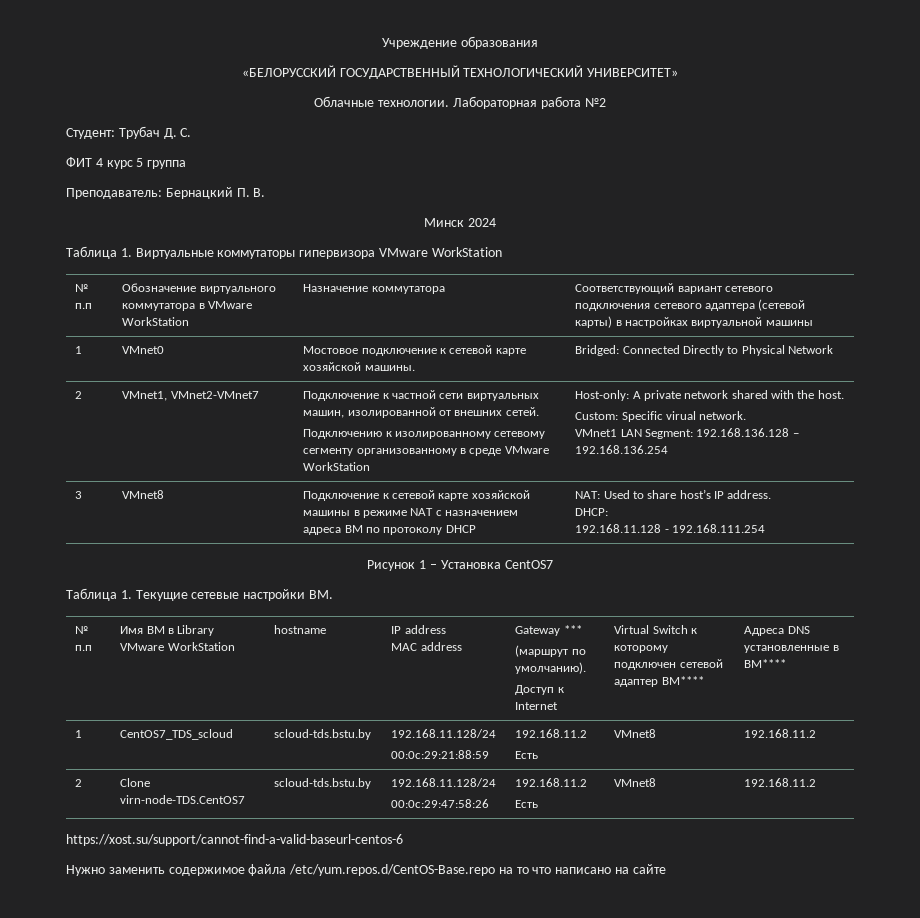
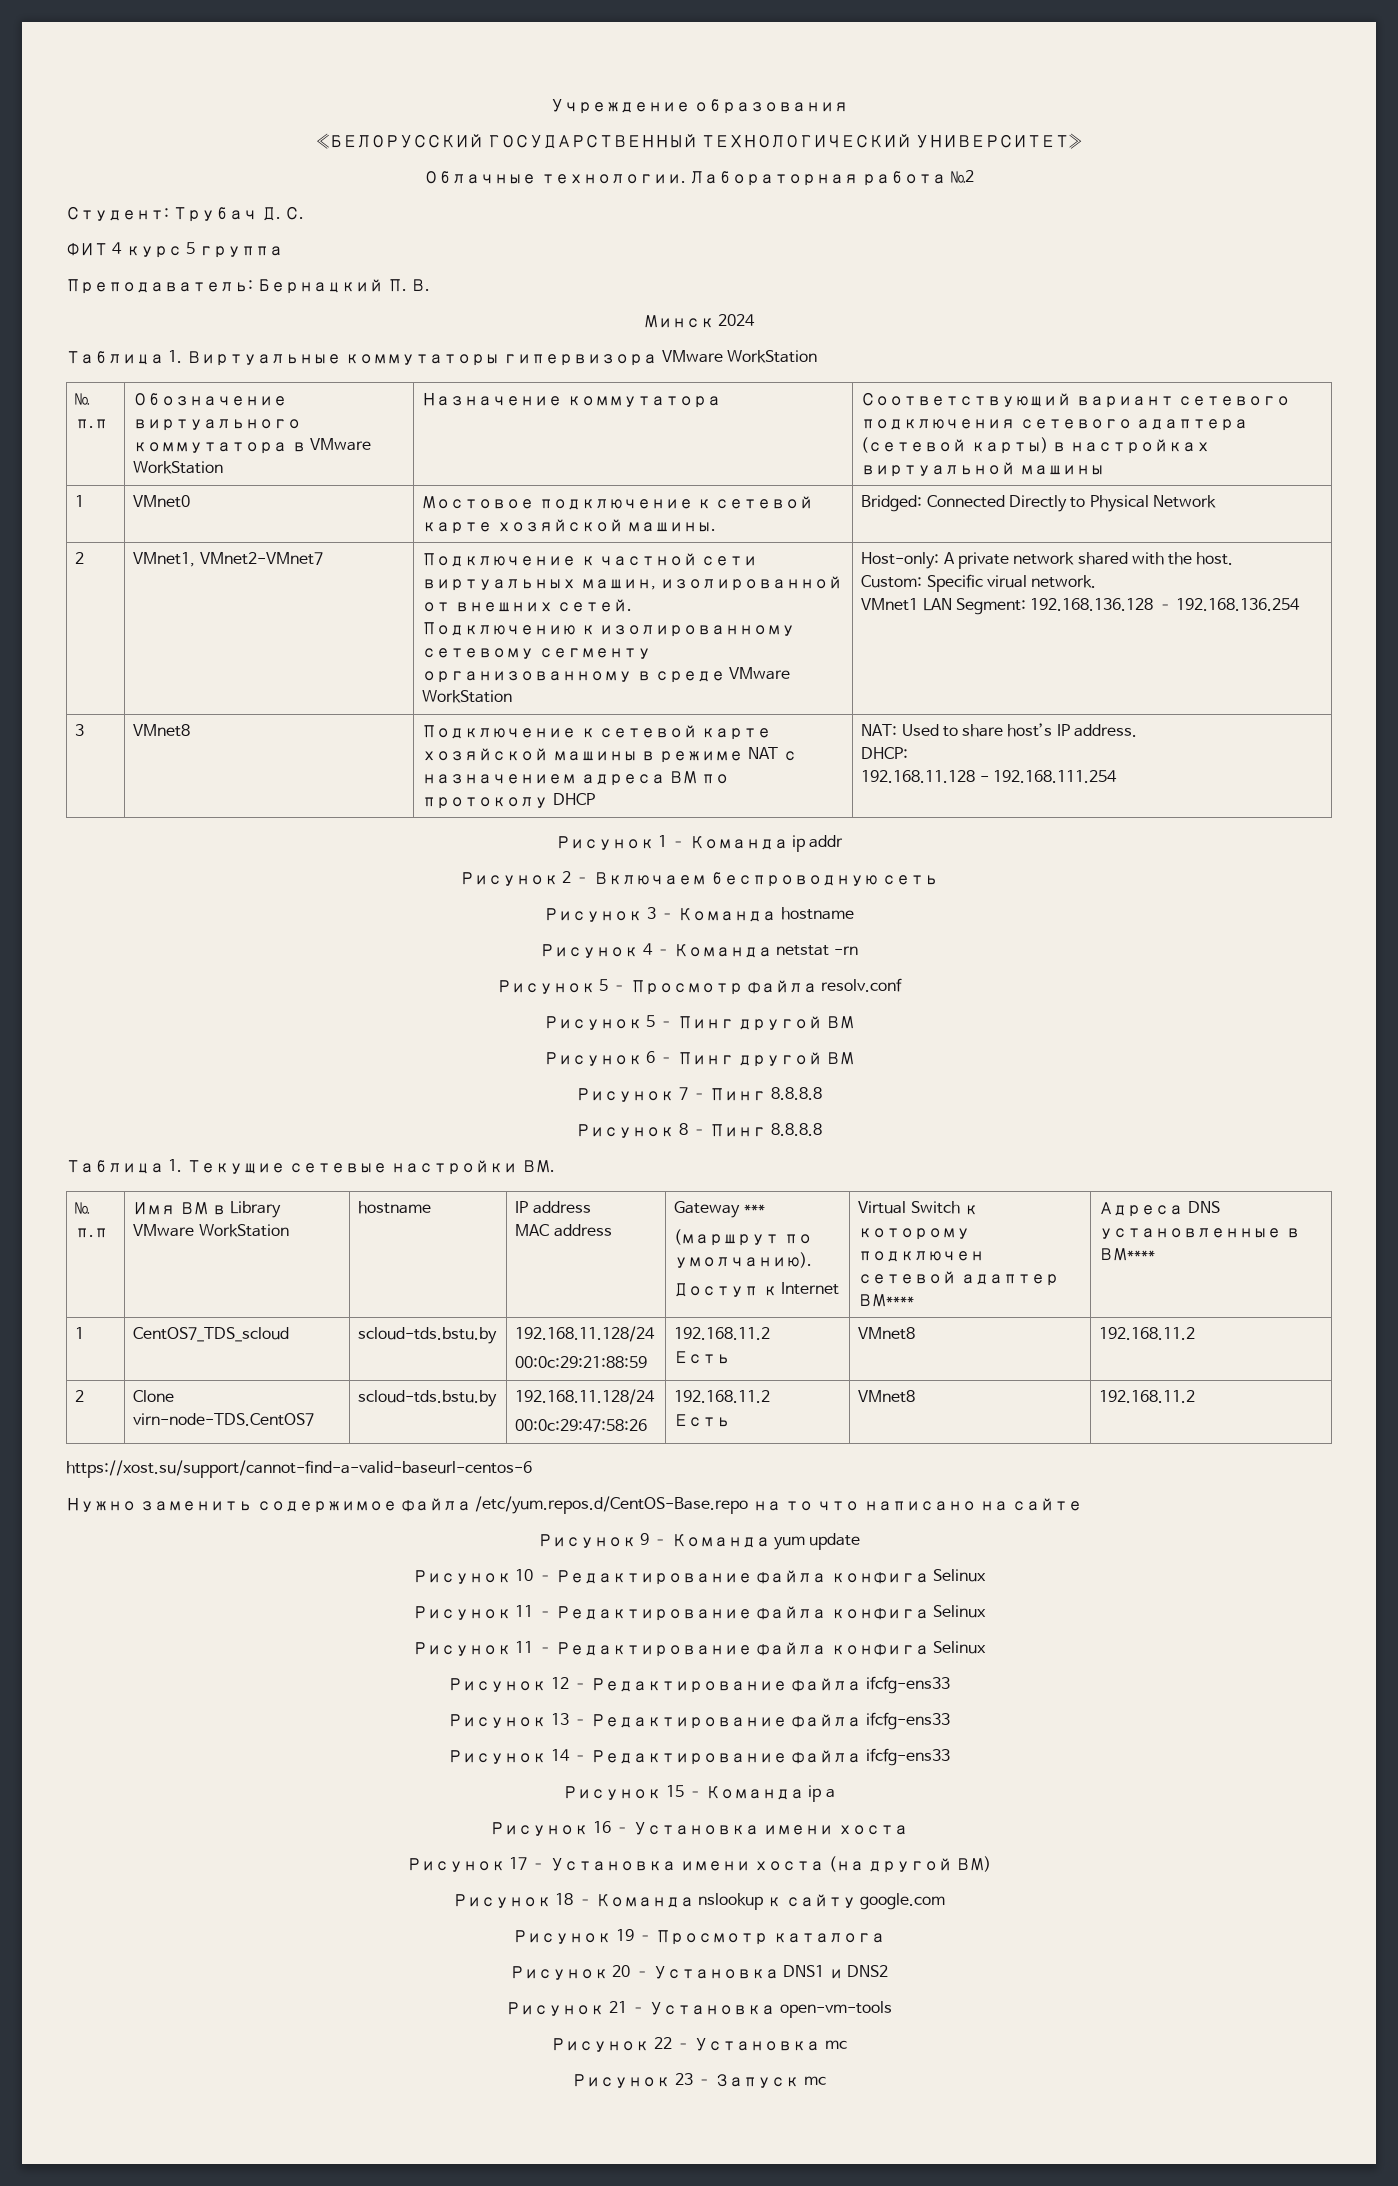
[440,560,553,569] Установка CentOS7 -> [689,835,844,852] [459,871,939,887] [544,907,854,922] [540,943,858,958] [496,978,903,995] [543,1015,855,1031] [543,1051,855,1067] [576,1087,822,1102] [576,1123,822,1138] Команда ip addr // Рисунок 2 – Включаем беспроводную сеть // Рисунок 3 – Команда hostname // Рисунок 4 – Команда netstat -rn // Рисунок 5 – Просмотр файла resolv.conf // Рисунок 5 – Пинг другой ВМ // Рисунок 6 – Пинг другой ВМ // Рисунок 7 – Пинг 8.8.8.8 // Рисунок 8 – Пинг 8.8.8.8
(666, 869) none -> [537,1533,861,1550] [413,1569,986,1585] [413,1605,986,1621] [413,1641,986,1657] [448,1676,950,1694] [448,1712,950,1730] [448,1748,950,1766] [563,1785,835,1802] [490,1821,908,1836] [406,1856,992,1873] [452,1893,946,1910] [513,1929,885,1945] [510,1965,888,1980] [506,2001,892,2018] [551,2037,847,2052] [572,2073,826,2088] // Рисунок 9 – Команда yum update // Рисунок 10 – Редактирование файла конфига Selinux // Рисунок 11 – Редактирование файла конфига Selinux // Рисунок 11 – Редактирование файла конфига Selinux // Рисунок 12 – Редактирование файла ifcfg-ens33 // Рисунок 13 – Редактирование файла ifcfg-ens33 // Рисунок 14 – Редактирование файла ifcfg-ens33 // Рисунок 15 – Команда ip a // Рисунок 16 – Установка имени хоста // Рисунок 17 – Установка имени хоста (на другой ВМ) // Рисунок 18 – Команда nslookup к сайту google.com // Рисунок 19 – Просмотр каталога // Рисунок 20 – Установка DNS1 и DNS2 // Рисунок 21 – Установка open-vm-tools // Рисунок 22 – Установка mc // Рисунок 23 – Запуск mc

